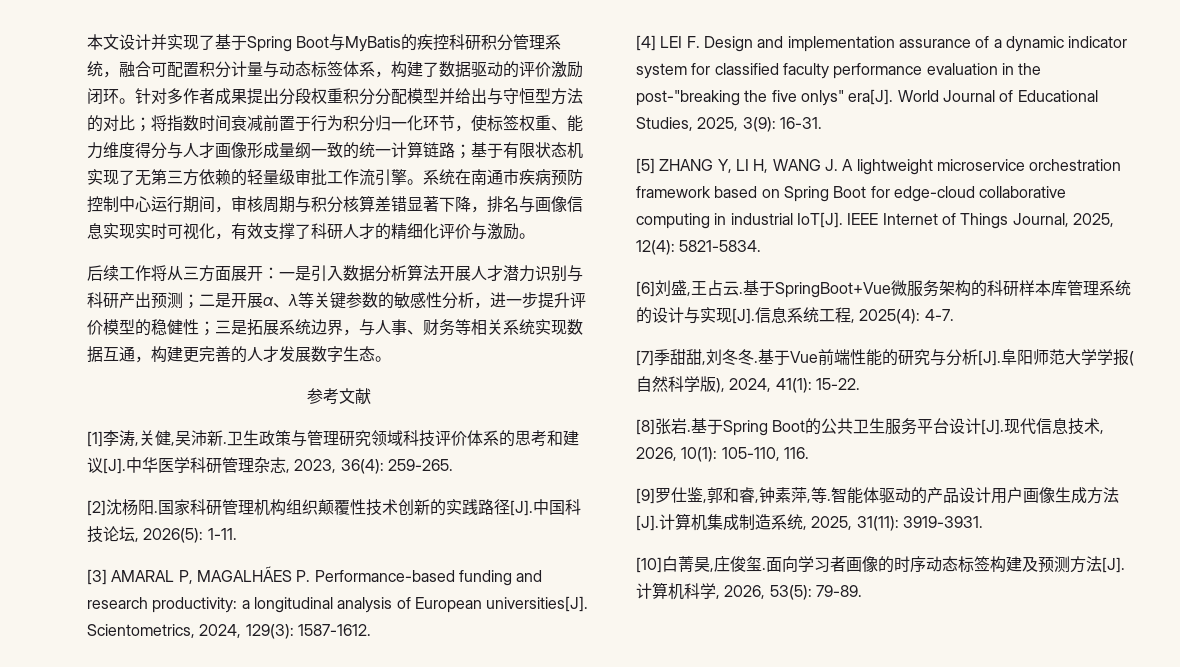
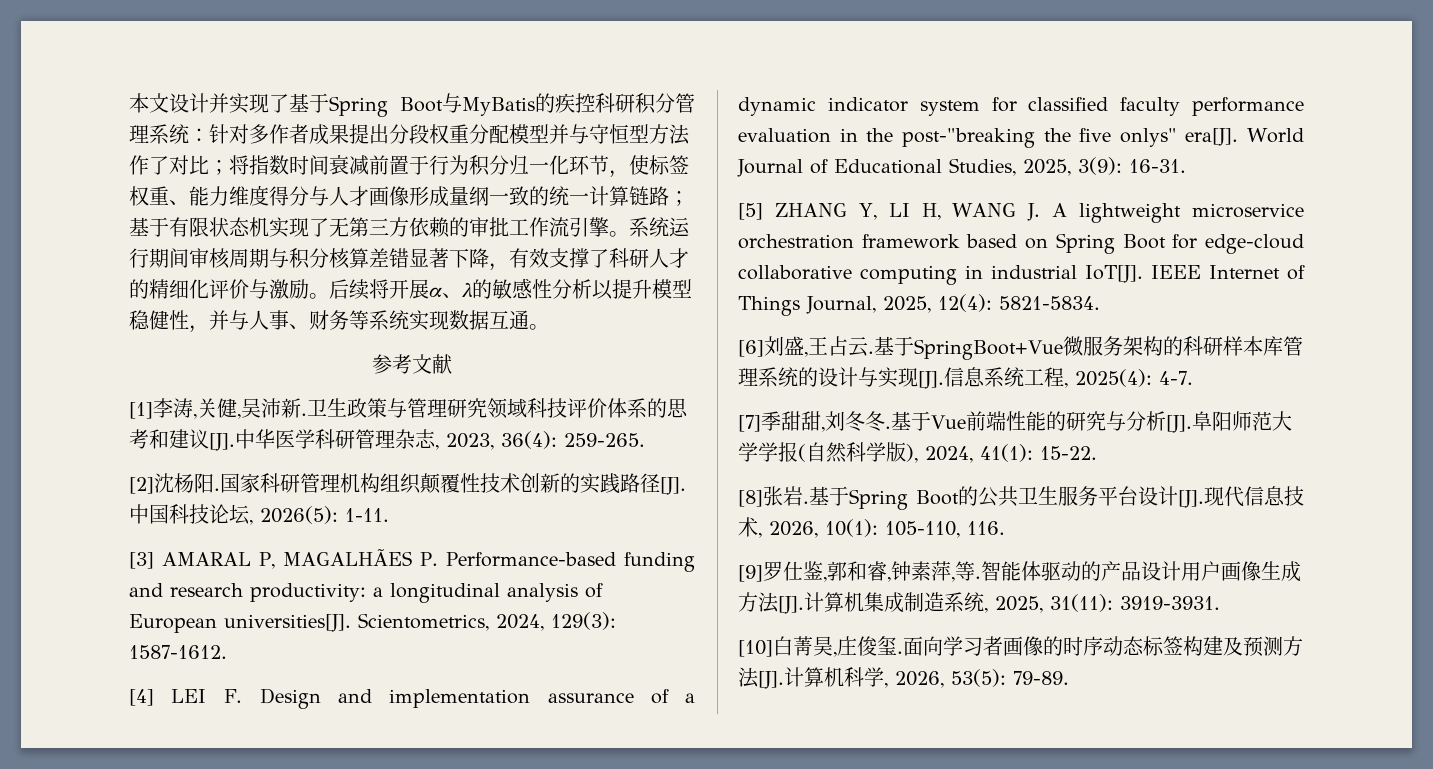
[103,61,583,78] [87,88,135,105] ，融合可配置积分计量与动态标签体系，构建了数据驱动的评价激励闭环。 -> [189,128,209,142] ：
[343,88,375,105] 积分 -> (469, 133) none
[455,88,487,104] 给出 -> (569, 134) none
[87,115,103,132] 的 -> [129,155,169,175] 作了
[247,169,295,185] 轻量级 -> (469, 227) none
[455,169,583,186] [87,196,151,213] 在南通市疾病预防控制中心 -> (669, 227) none
[215,206,231,213] ， -> (189, 258) none
[487,196,583,213] [87,223,231,240] 排名与画像信息实现实时可视化， -> (509, 267) none
[87,264,583,282] [87,292,231,309] // 后续工作将从三方面展开：一是引入数据分析算法开展人才潜力识别与科研产出预测；二是 -> [329,279,389,300] 后续将
[298,292,378,309] 等关键参数 -> (473, 290) none
[474,292,586,309] [87,319,359,336] ，进一步提升评价模型的稳健性；三是拓展系统边界， -> [592,279,692,300] [129,310,229,333] 以提升模型稳健性，并
[471,319,503,335] 相关 -> (369, 320) none
[135,346,375,363] ，构建更完善的人才发展数字生态 -> (529, 320) none

